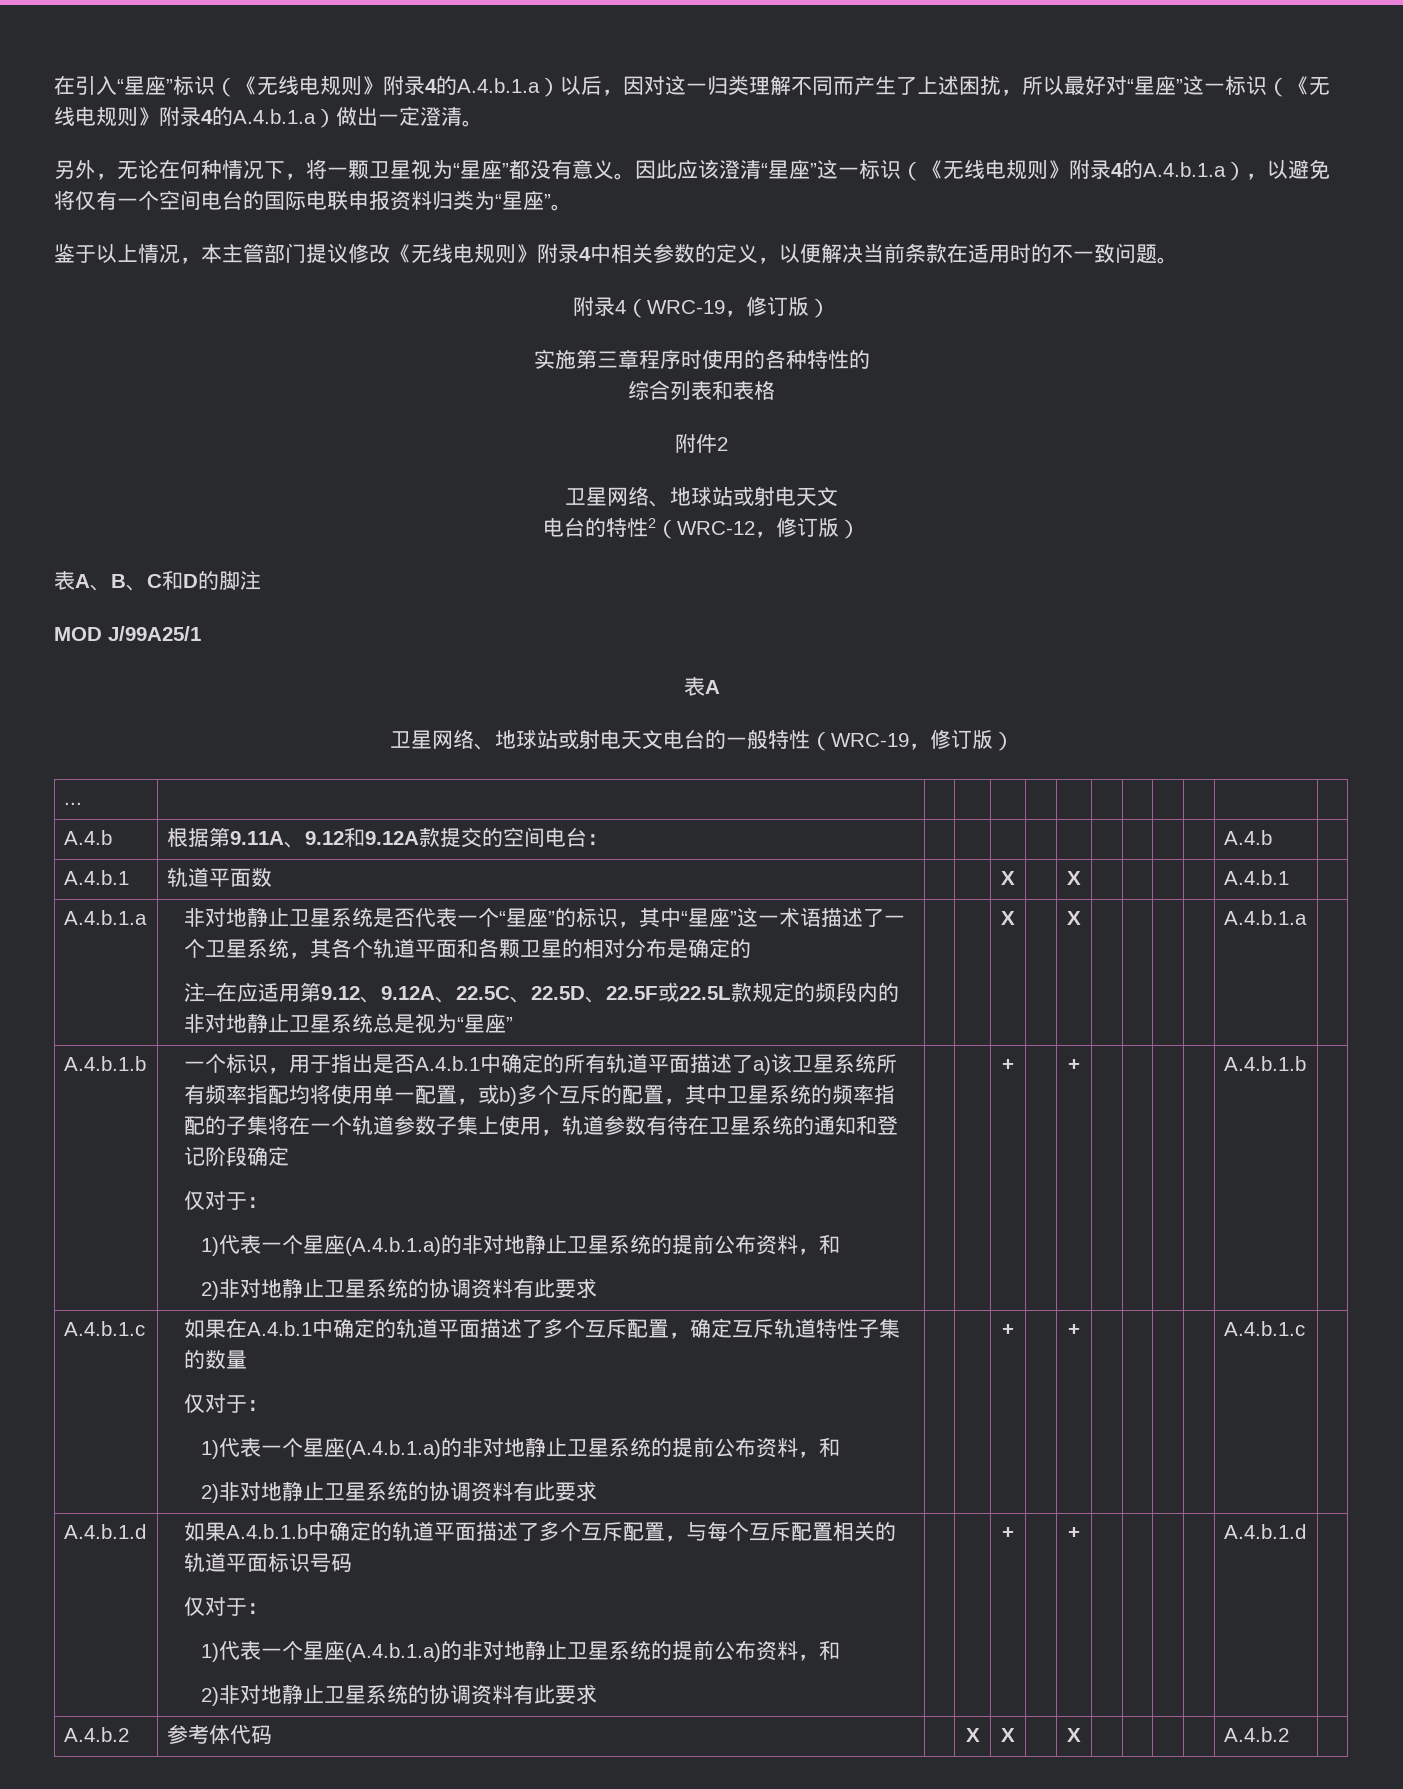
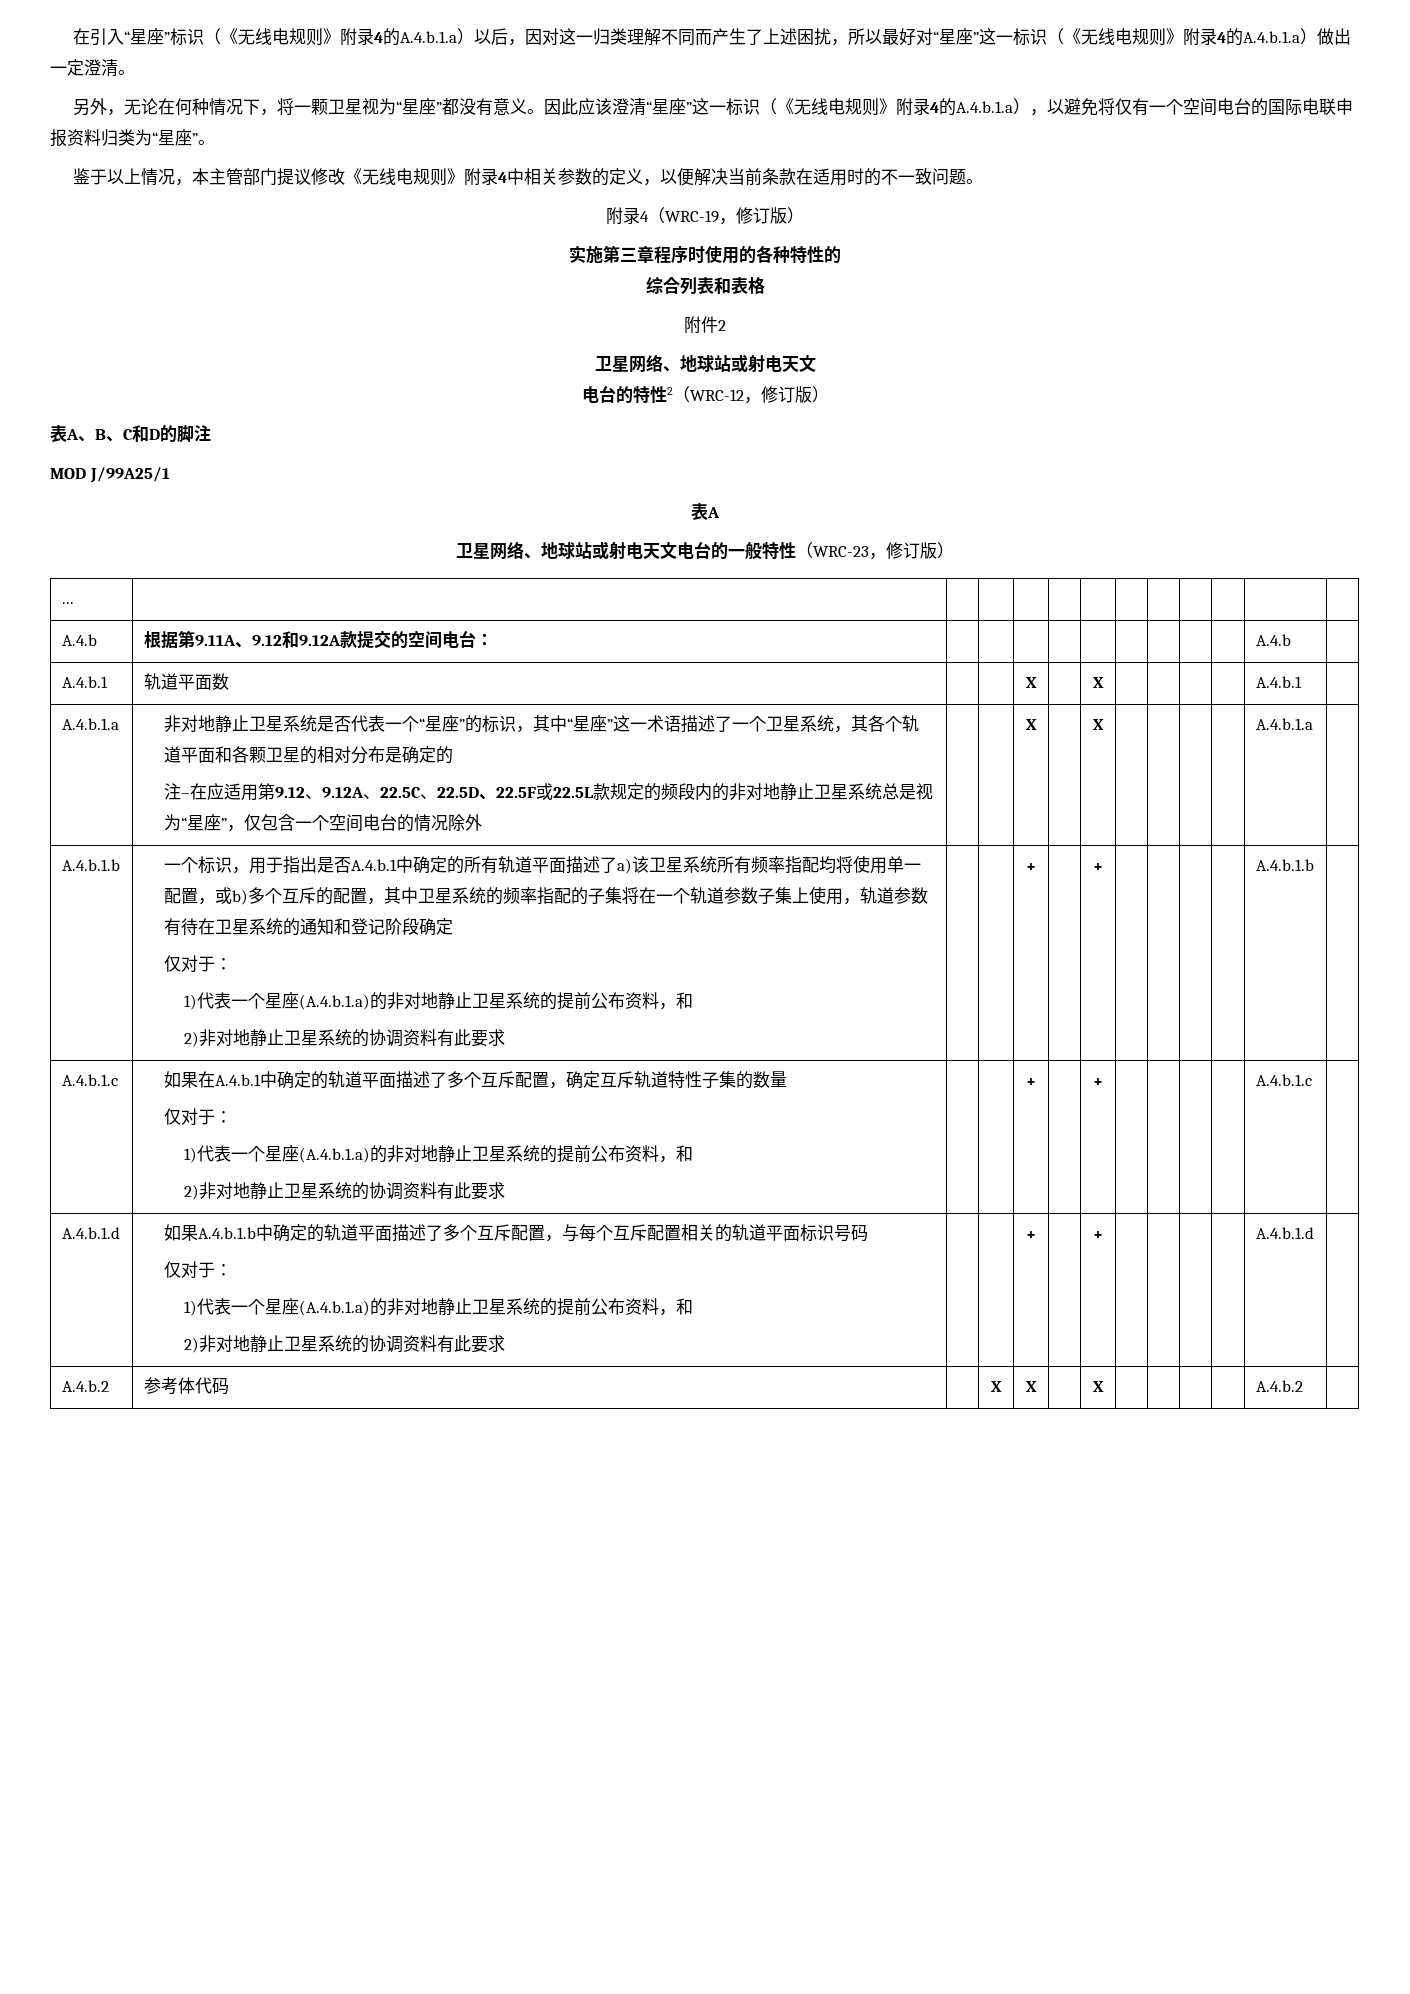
[830,733,909,747] WRC-19 -> [813,546,869,557] WRC-23
(513, 1024) none -> [226,814,482,832] ，仅包含一个空间电台的情况除外

